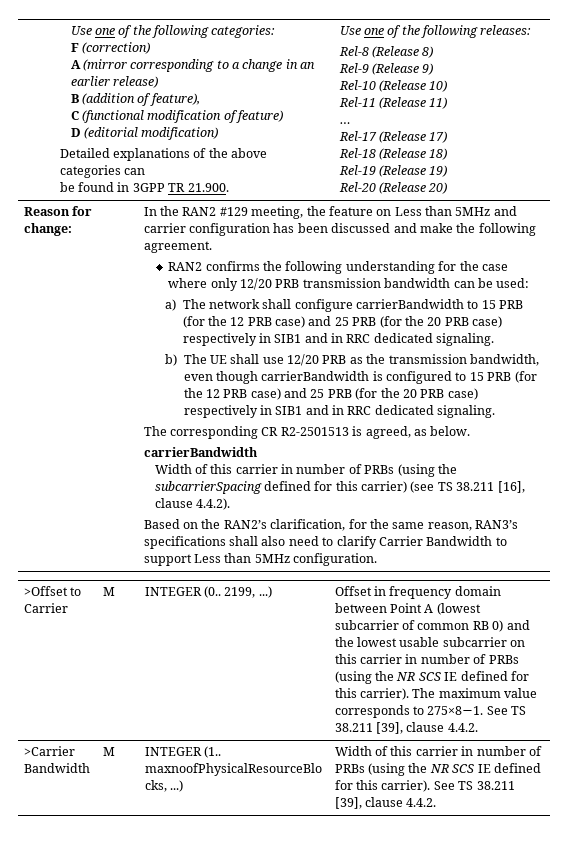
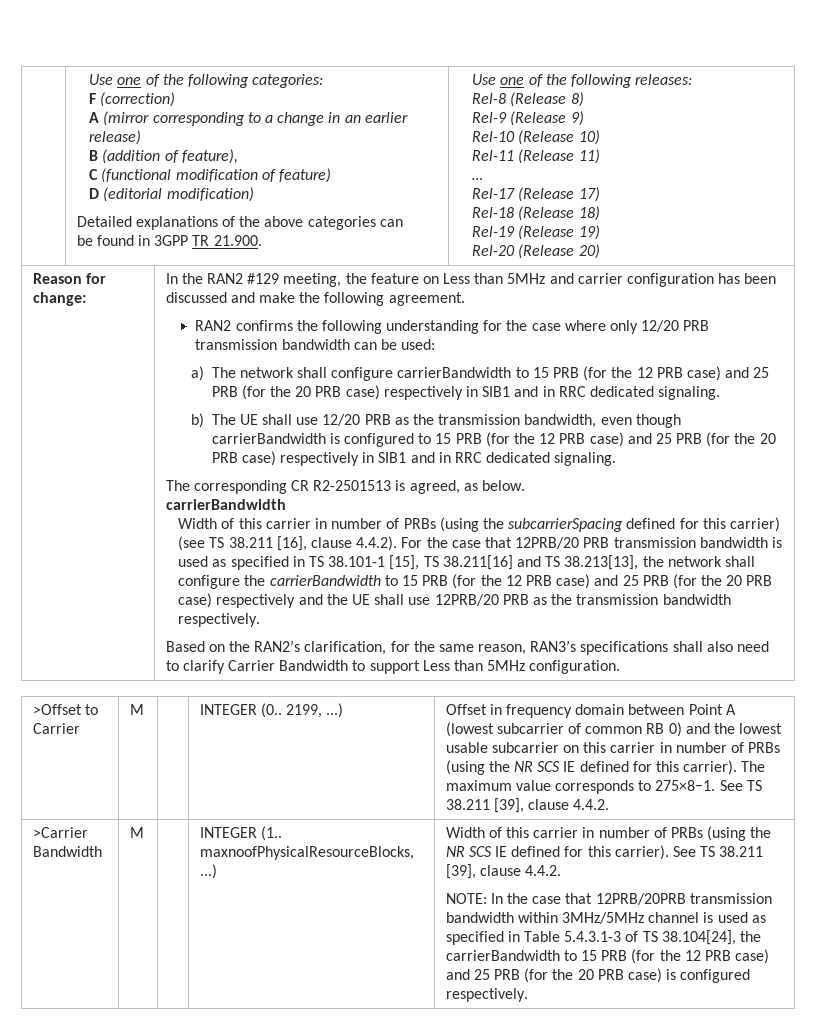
(230, 504) none -> [401,537,782,549] [178,555,755,570] [178,574,773,589] [178,593,731,608] [178,613,261,627] For the case that 12PRB/20 PRB transmission bandwidth is used as specified in TS 38.101-1 [15], TS 38.211[16] and TS 38.213[13], the network shall configure the carrierBandwidth to 15 PRB (for the 12 PRB case) and 25 PRB (for the 20 PRB case) respectively and the UE shall use 12PRB/20 PRB as the transmission bandwidth respectively.
(437, 802) none -> [445,893,772,905] [445,912,766,924] [445,930,761,945] [445,949,770,964] [445,968,751,983] [445,988,528,1002] // NOTE: In the case that 12PRB/20PRB transmission bandwidth within 3MHz/5MHz channel is used as specified in Table 5.4.3.1-3 of TS 38.104[24], the carrierBandwidth to 15 PRB (for the 12 PRB case) and 25 PRB (for the 20 PRB case) is configured respectively.

